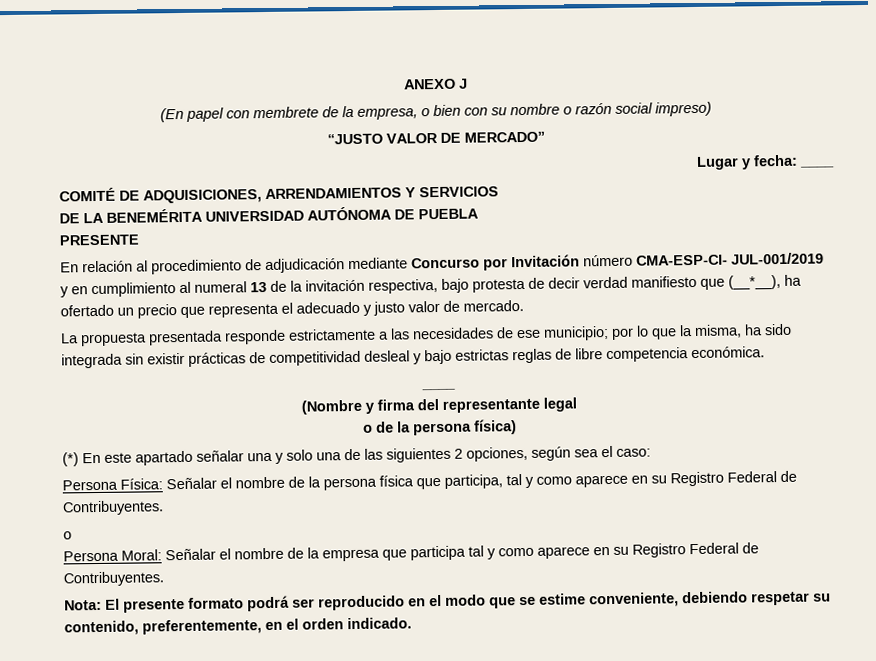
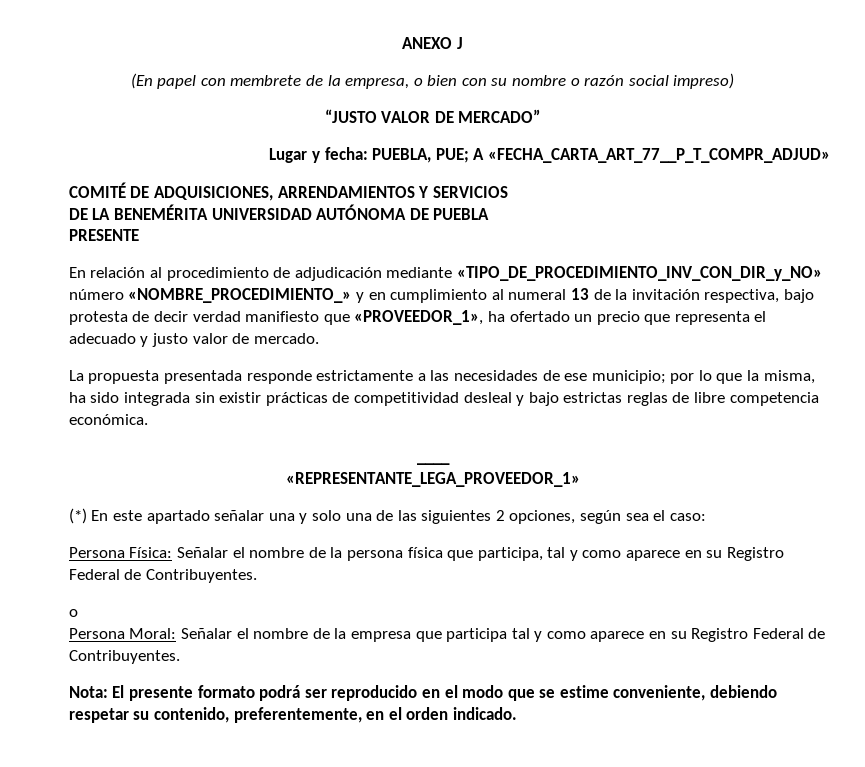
[800,165,835,168] ____ -> [372,148,830,163] PUEBLA, PUE; A «FECHA_CARTA_ART_77__P_T_COMPR_ADJUD»
[411,252,825,271] Concurso por Invitación número CMA-ESP-CI- JUL-001/2019 -> [456,266,822,281] [68,288,352,303] «TIPO_DE_PROCEDIMIENTO_INV_CON_DIR_y_NO» número «NOMBRE_PROCEDIMIENTO_»
[728,274,782,290] (__*__), -> [354,310,484,325] «PROVEEDOR_1»,
[300,397,577,415] [362,419,517,436] (Nombre y firma del representante legal // o de la persona física) -> [285,472,580,487] «REPRESENTANTE_LEGA_PROVEEDOR_1»

